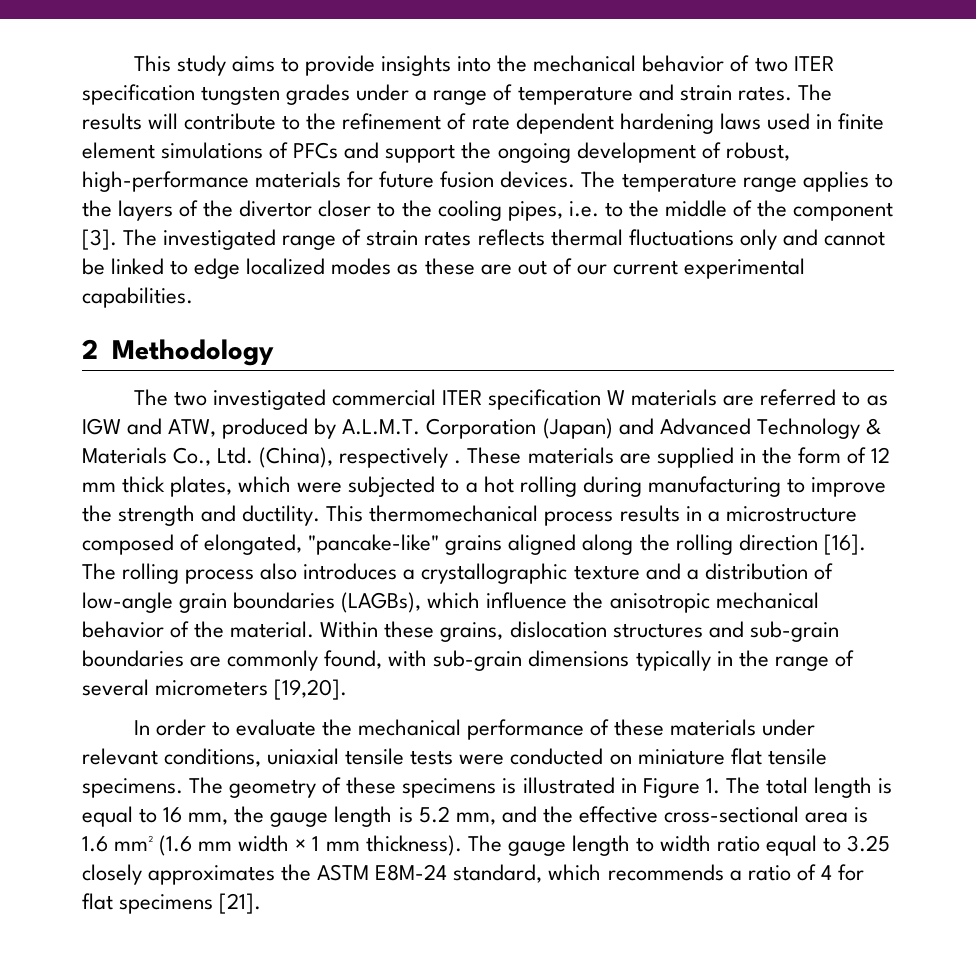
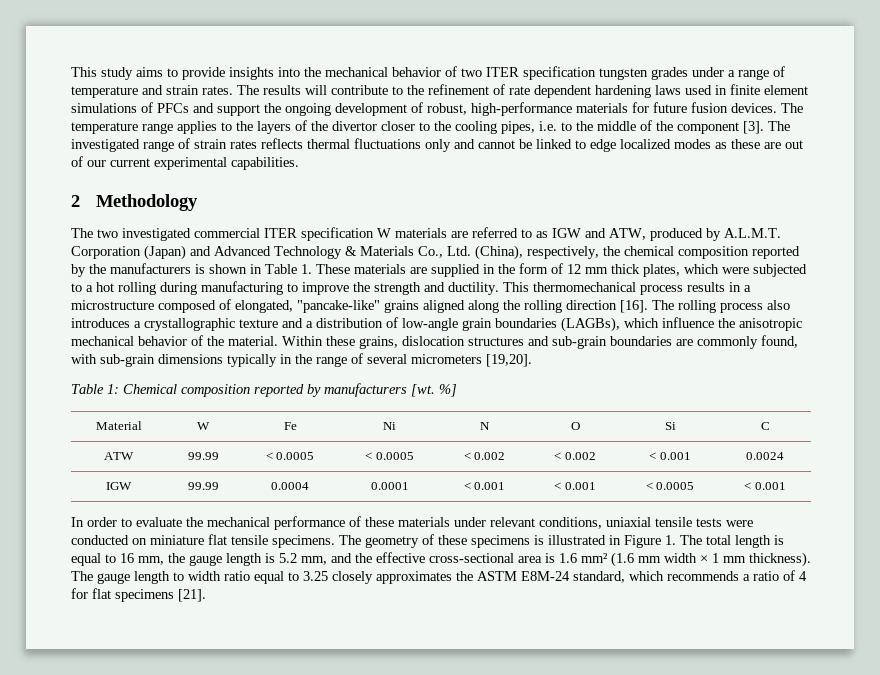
[339,447,462,468] respectively . -> [527,246,800,259] [71,263,312,277] respectively, the chemical composition reported by the manufacturers is shown in Table 1.
(348, 689) none -> [71,383,457,397] [95,421,142,430] [197,422,210,430] [283,422,297,430] [383,422,396,430] [480,422,490,430] [570,422,580,430] [664,422,676,430] [760,422,770,430] [104,452,134,460] [187,452,219,460] [265,452,315,460] [365,452,414,460] [463,452,506,460] [554,452,596,460] [649,452,691,460] [746,452,784,460] [106,482,132,490] [187,482,219,490] [271,482,309,490] [370,482,409,490] [463,482,506,490] [554,482,596,490] [645,482,695,490] [744,482,786,490] // Table 1: Chemical composition reported by manufacturers [wt. %] // Material | W | Fe | Ni | N | O | Si | C // ATW | 99.99 | < 0.0005 | < 0.0005 | < 0.002 | < 0.002 | < 0.001 | 0.0024 // IGW | 99.99 | 0.0004 | 0.0001 | < 0.001 | < 0.001 | < 0.0005 | < 0.001

